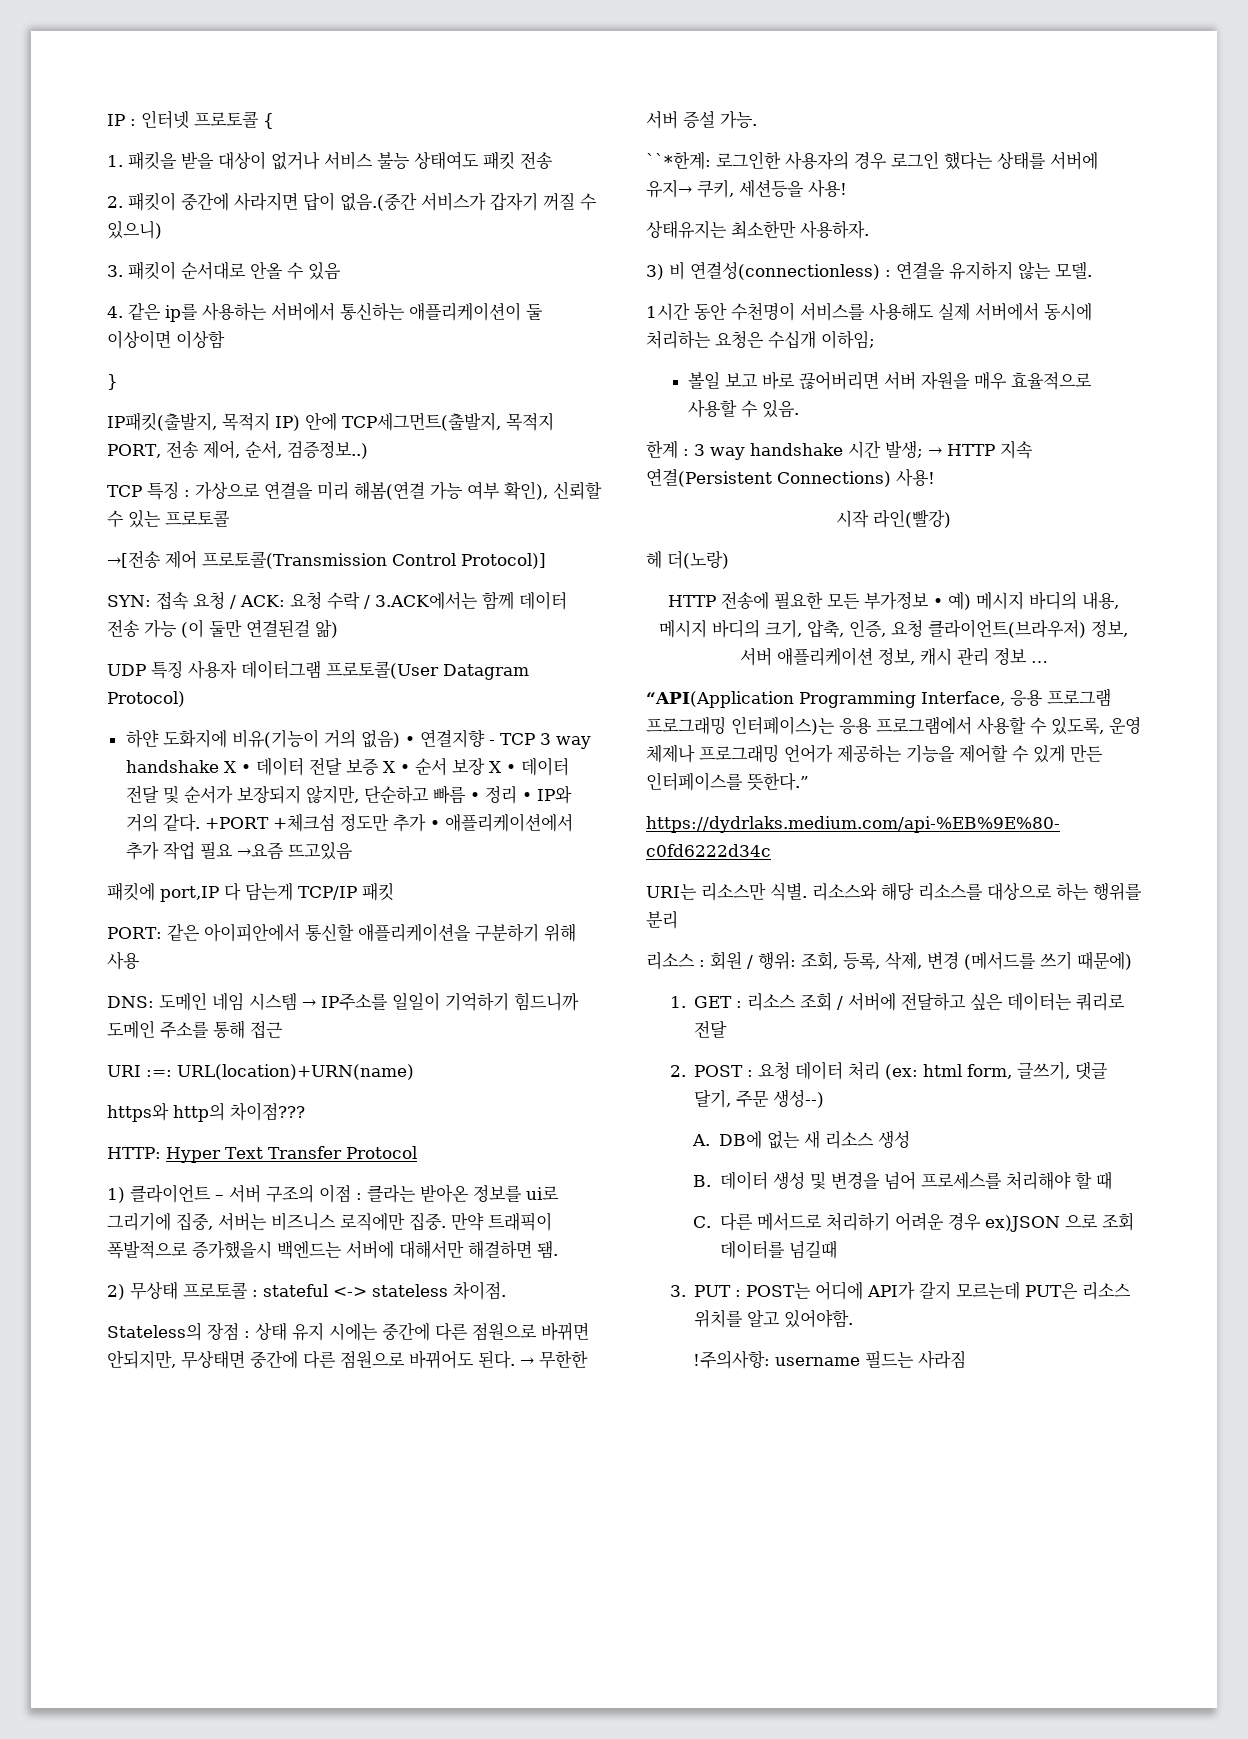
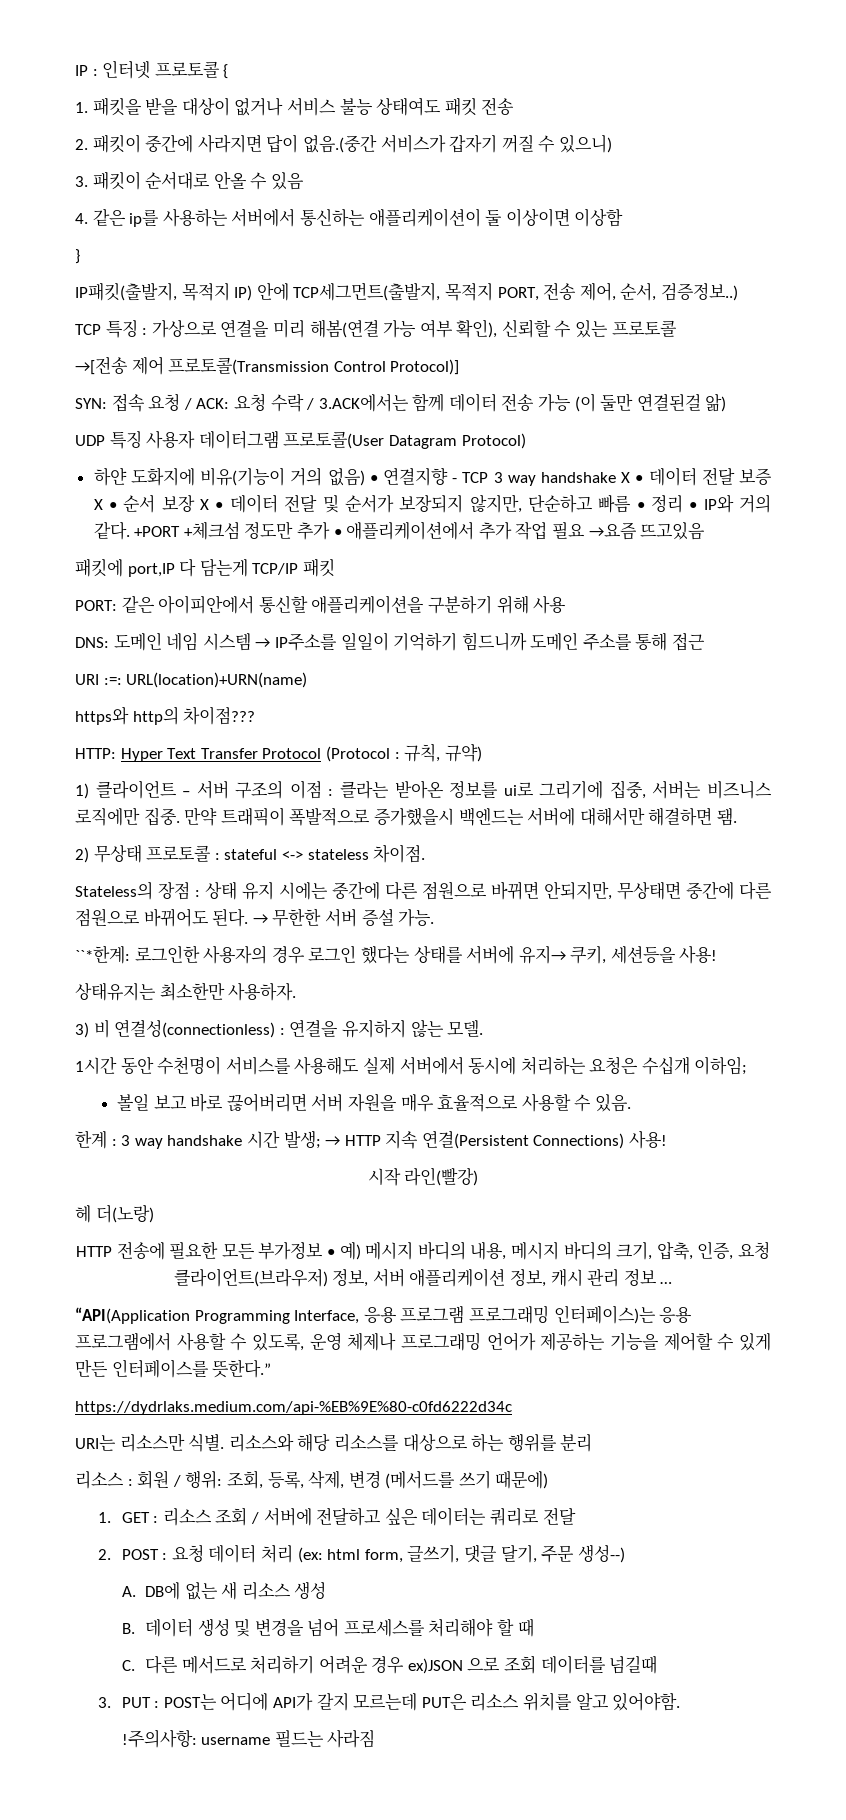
(417, 1152) none -> [325,743,482,762] (Protocol : 규칙, 규약)

